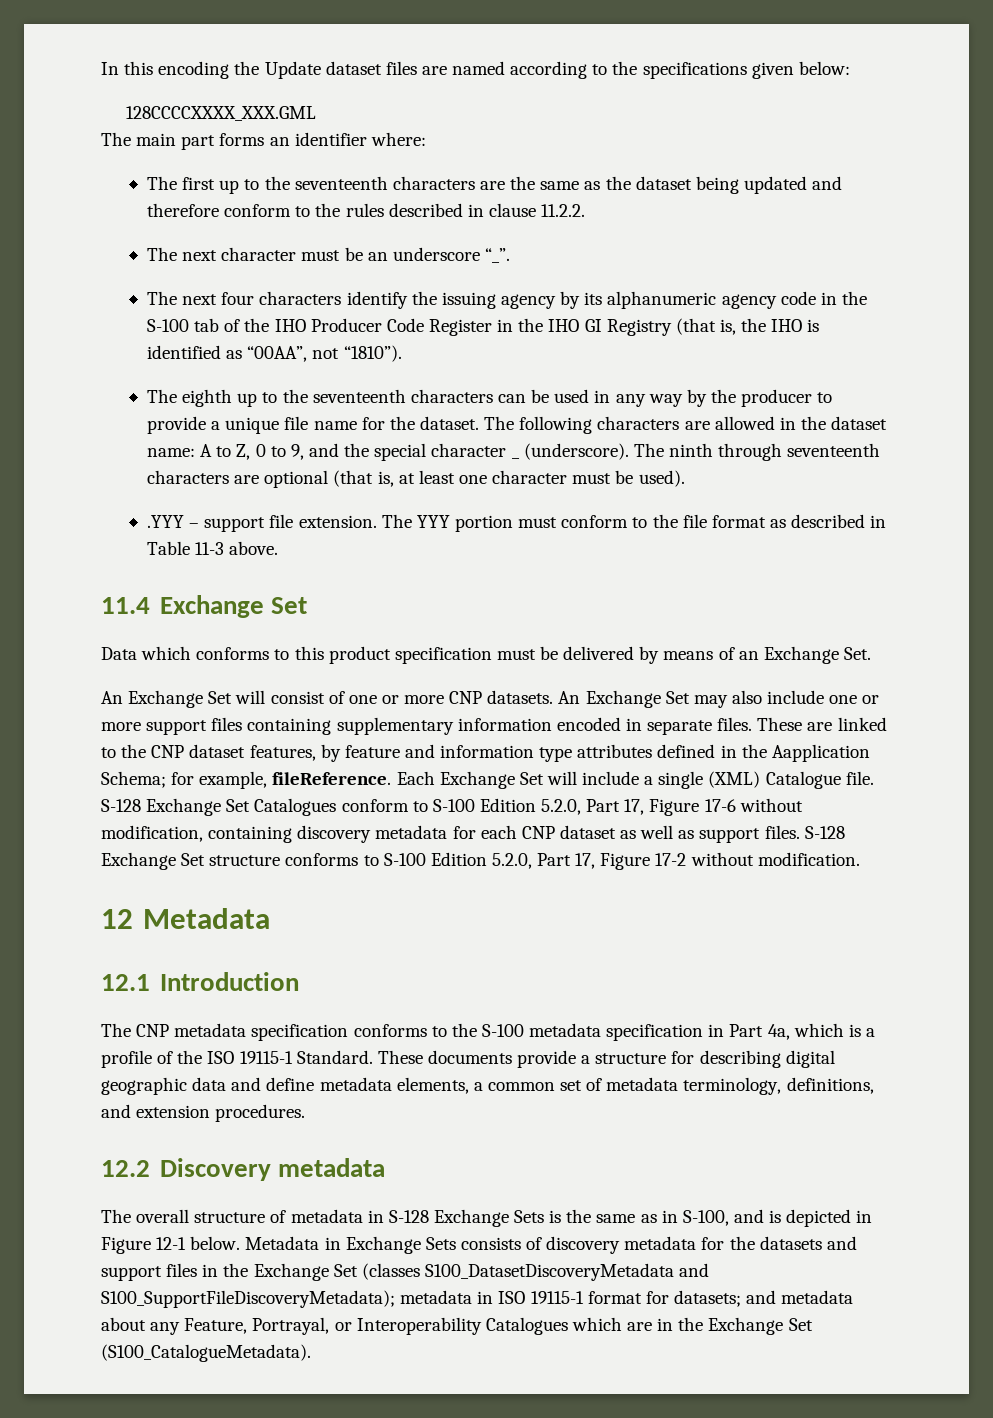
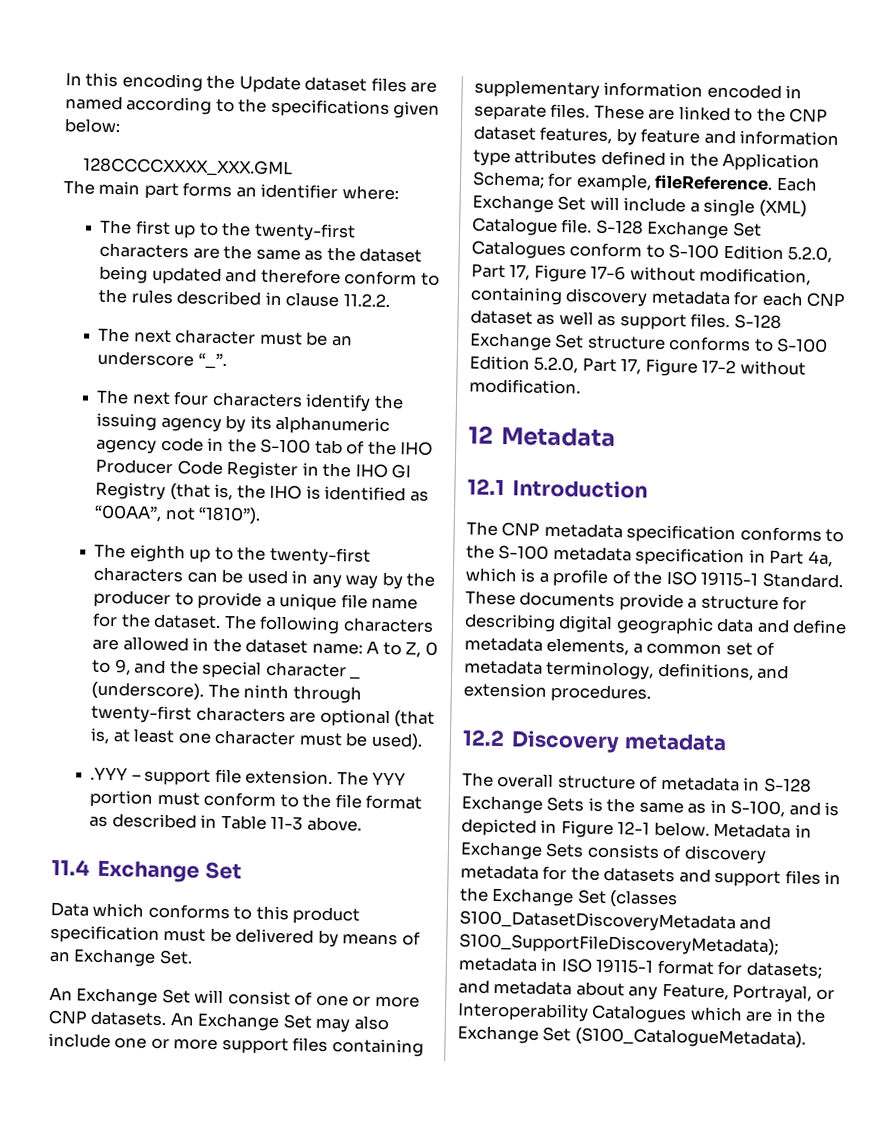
[294,176,388,190] seventeenth -> [253,222,356,242] twenty-first
[312,389,406,403] seventeenth -> [269,546,371,566] twenty-first
[787,443,881,457] seventeenth -> [91,704,193,724] twenty-first
[771,744,870,762] Aapplication -> [722,152,821,172] Application

